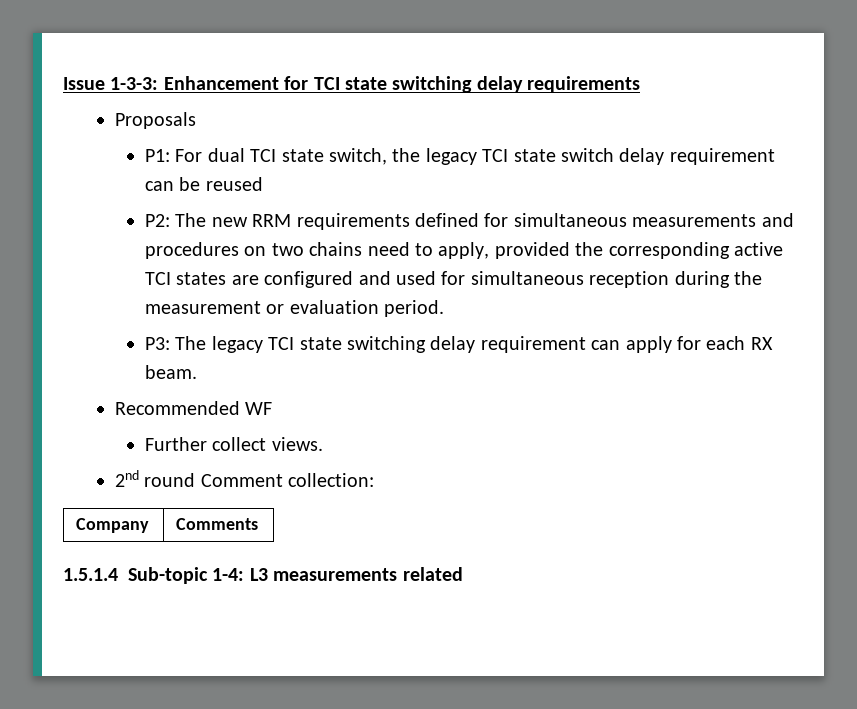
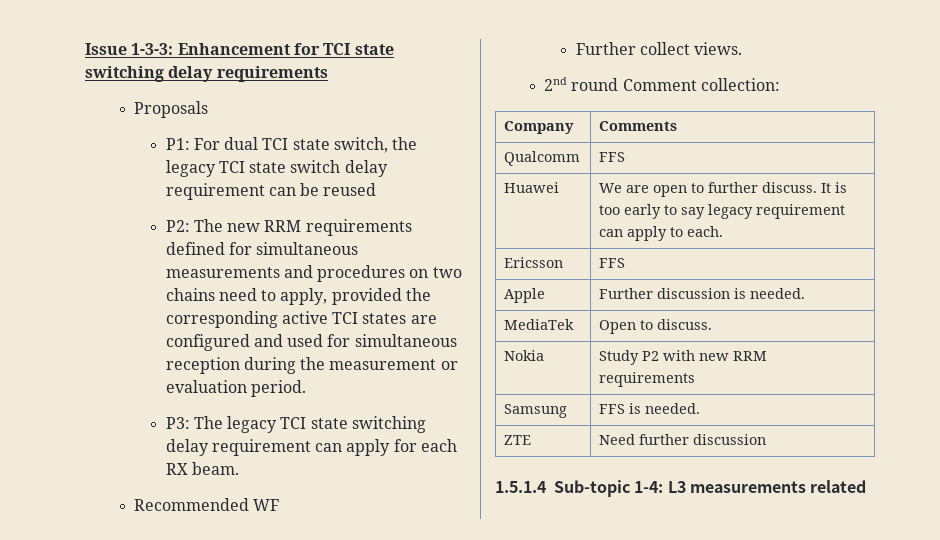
(259, 524) none -> [504,151,581,166] [599,152,626,162] [504,182,560,193] [599,182,848,197] [599,204,846,219] [599,226,724,241] [504,257,564,268] [599,258,626,268] [504,288,546,303] [599,288,806,299] [504,319,575,330] [599,319,713,334] [504,350,545,361] [599,350,768,365] [599,372,696,387] [504,404,568,418] [599,403,701,414] [504,435,532,445] [599,434,767,445] // Qualcomm | FFS // Huawei | We are open to further discuss. It is too early to say legacy requirement can apply to each. // Ericsson | FFS // Apple | Further discussion is needed. // MediaTek | Open to discuss. // Nokia | Study P2 with new RRM requirements // Samsung | FFS is needed. // ZTE | Need further discussion

